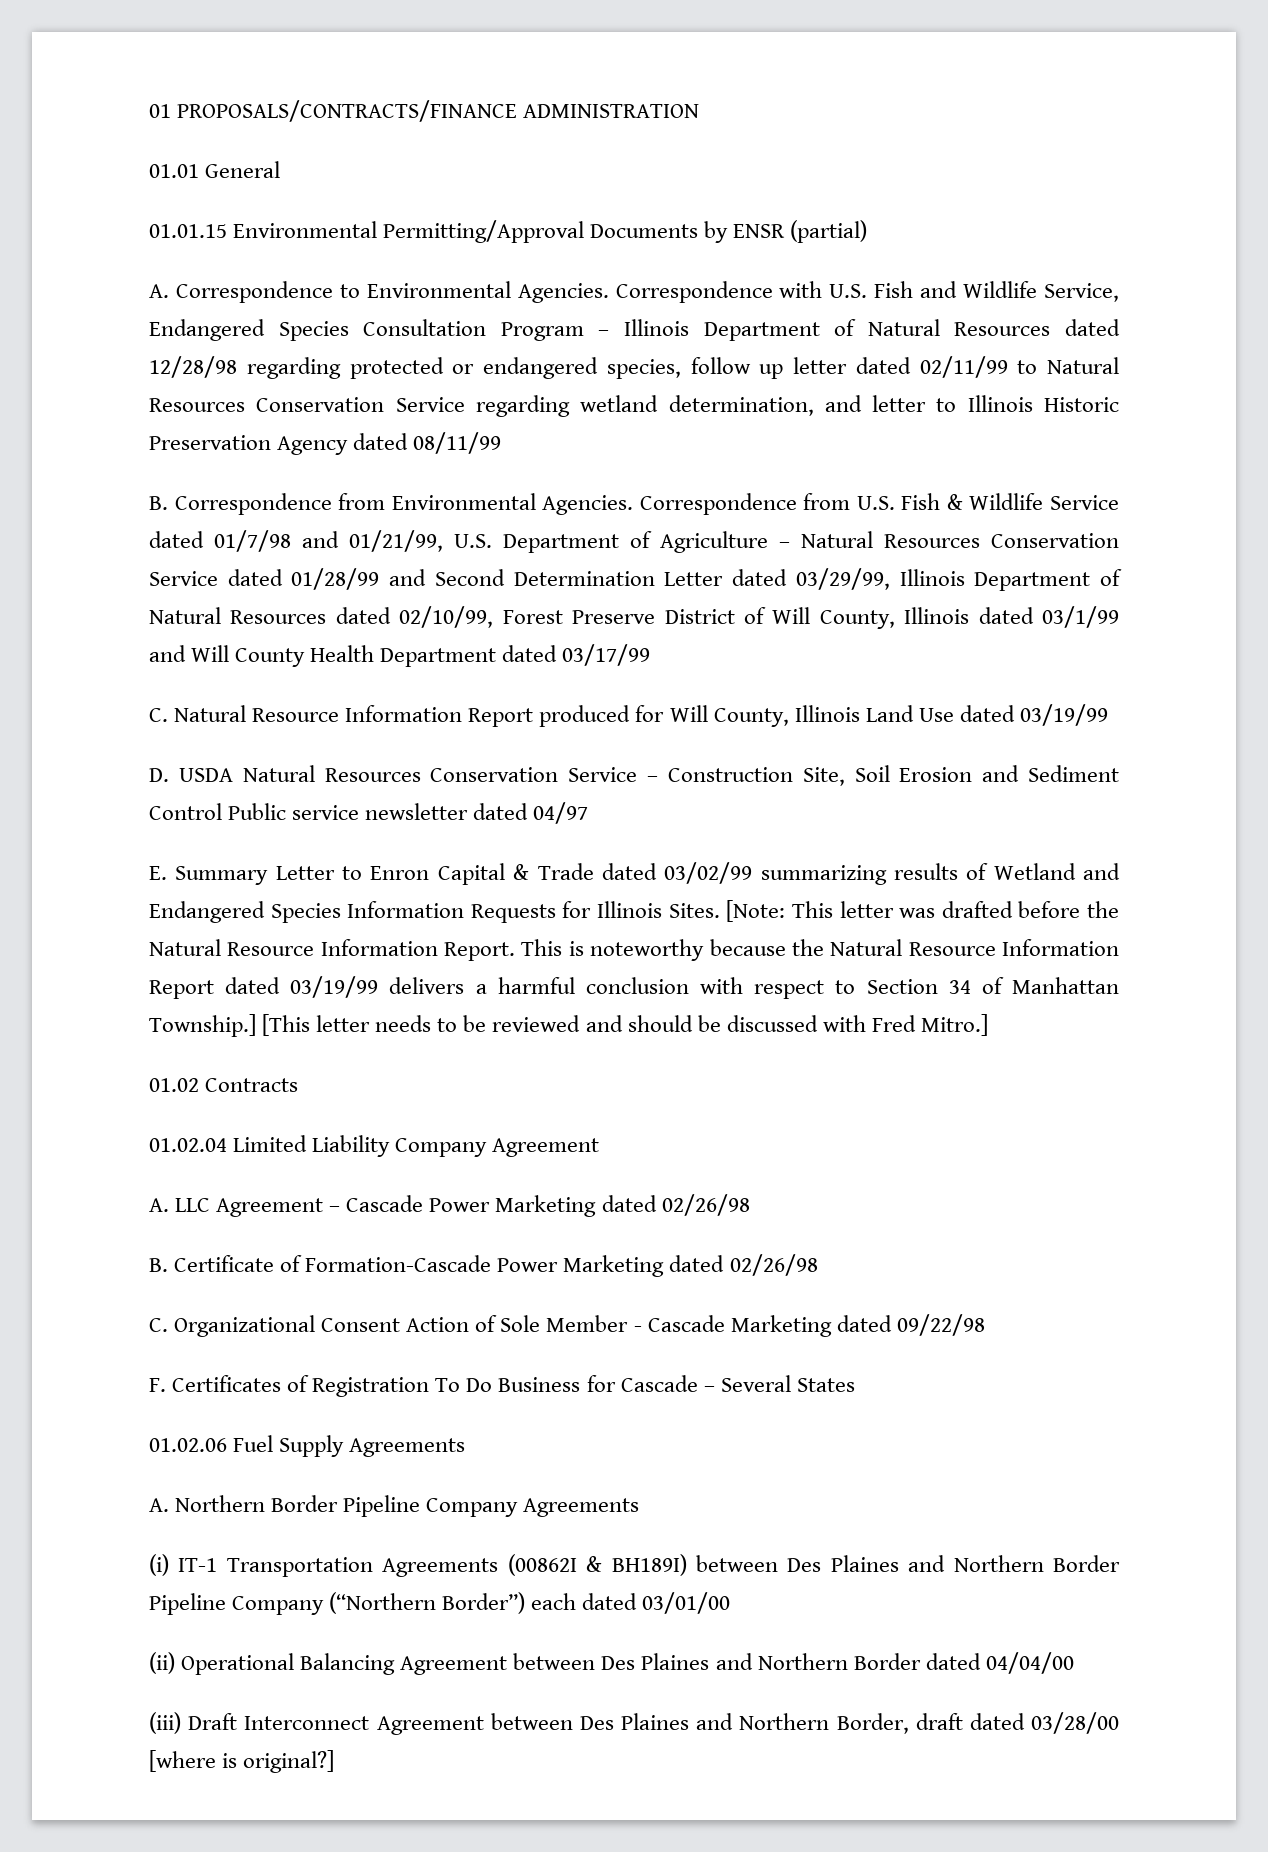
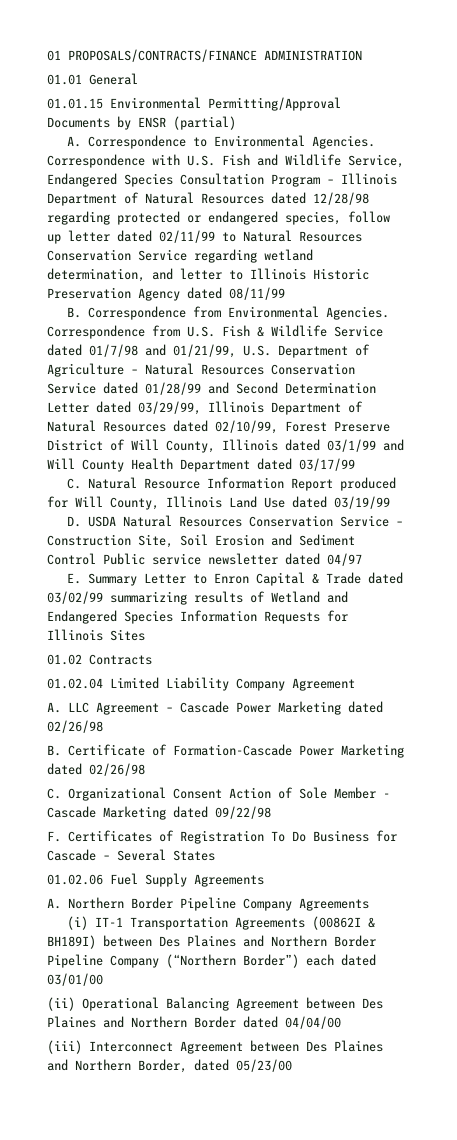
[668,900,1120,922] [149,939,1119,961] [149,976,1120,999] [149,1014,988,1037] Sites. [Note: This letter was drafted before the Natural Resource Information Report. This is noteworthy because the Natural Resource Information Report dated 03/19/99 delivers a harmful conclusion with respect to Section 34 of Manhattan Township.] [This letter needs to be reviewed and should be discussed with Fred Mitro.] -> [110,629,145,641] Sites
[188,1713,238,1730] Draft -> (82, 1047) none
[915,1712,1119,1734] [149,1750,335,1773] draft dated 03/28/00 [where is original?] -> [194,1059,292,1072] dated 05/23/00

